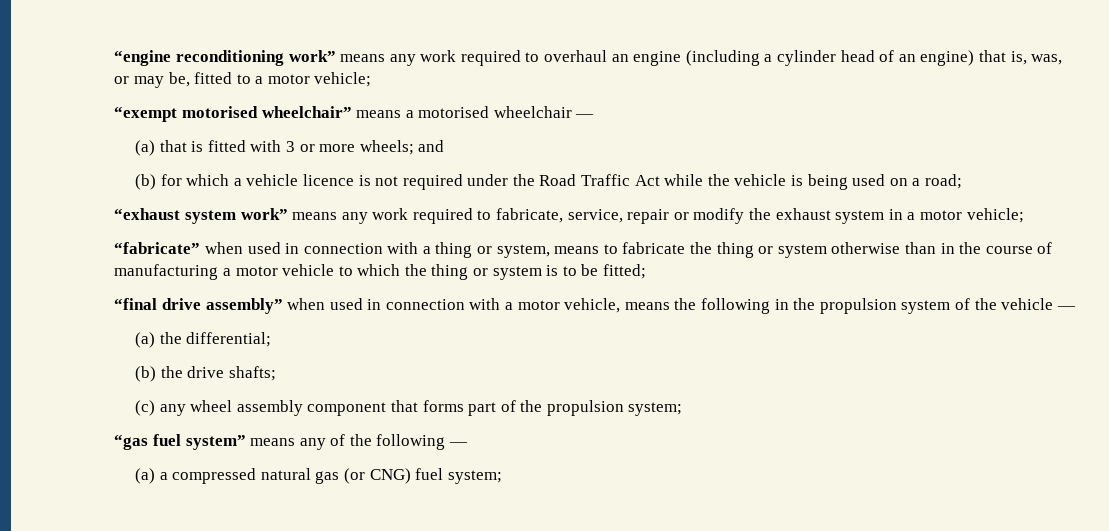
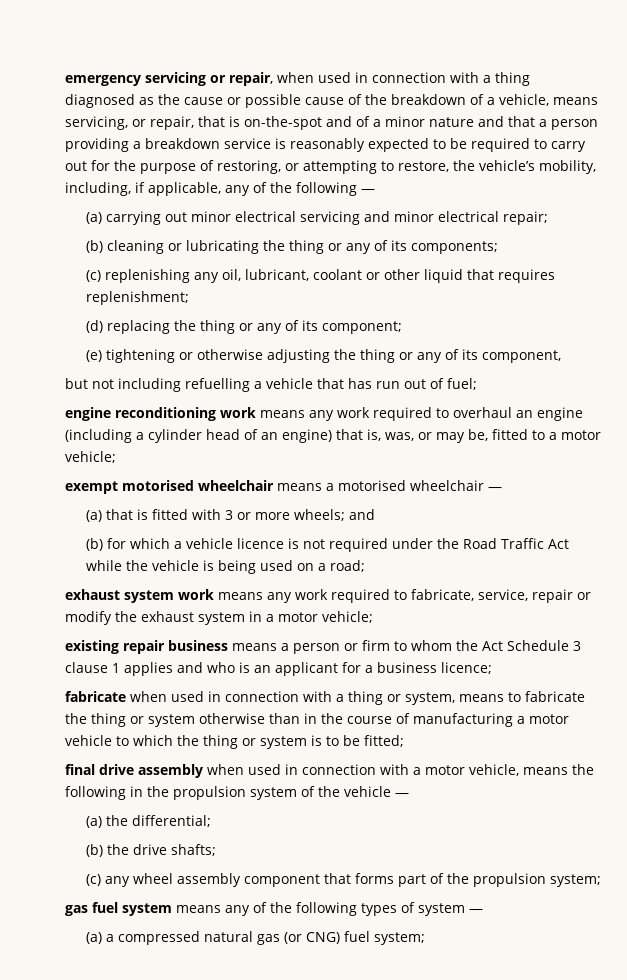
[114,50,336,66] “engine reconditioning work” -> [65,72,531,86] [65,94,599,108] [65,116,599,130] [65,138,587,152] [65,160,597,174] [65,182,376,196] [85,211,548,225] [85,240,498,254] [85,269,555,283] [85,291,189,305] [85,320,402,334] [85,349,561,363] [65,378,478,392] [65,407,257,421] emergency servicing or repair, when used in connection with a thing diagnosed as the cause or possible cause of the breakdown of a vehicle, means servicing, or repair, that is on-the-spot and of a minor nature and that a person providing a breakdown service is reasonably expected to be required to carry out for the purpose of restoring, or attempting to restore, the vehicle’s mobility, including, if applicable, any of the following — // (a) carrying out minor electrical servicing and minor electrical repair; // (b) cleaning or lubricating the thing or any of its components; // (c) replenishing any oil, lubricant, coolant or other liquid that requires replenishment; // (d) replacing the thing or any of its component; // (e) tightening or otherwise adjusting the thing or any of its component, // but not including refuelling a vehicle that has run out of fuel; // engine reconditioning work
[114,106,352,122] “exempt motorised wheelchair” -> [65,480,275,494] exempt motorised wheelchair
[114,208,288,224] “exhaust system work” -> [65,589,215,603] exhaust system work
[114,242,201,254] “fabricate” -> [65,640,582,654] [65,662,493,676] [65,691,127,702] existing repair business means a person or firm to whom the Act Schedule 3 clause 1 applies and who is an applicant for a business licence; // fabricate
[114,298,283,314] “final drive assembly” -> [65,764,204,778] final drive assembly
[114,434,246,450] “gas fuel system” -> [65,902,173,916] gas fuel system
(446, 442) none -> [361,902,466,916] types of system

